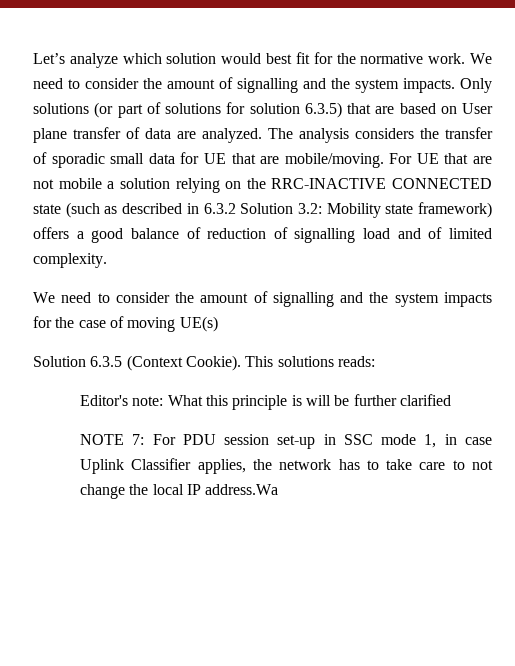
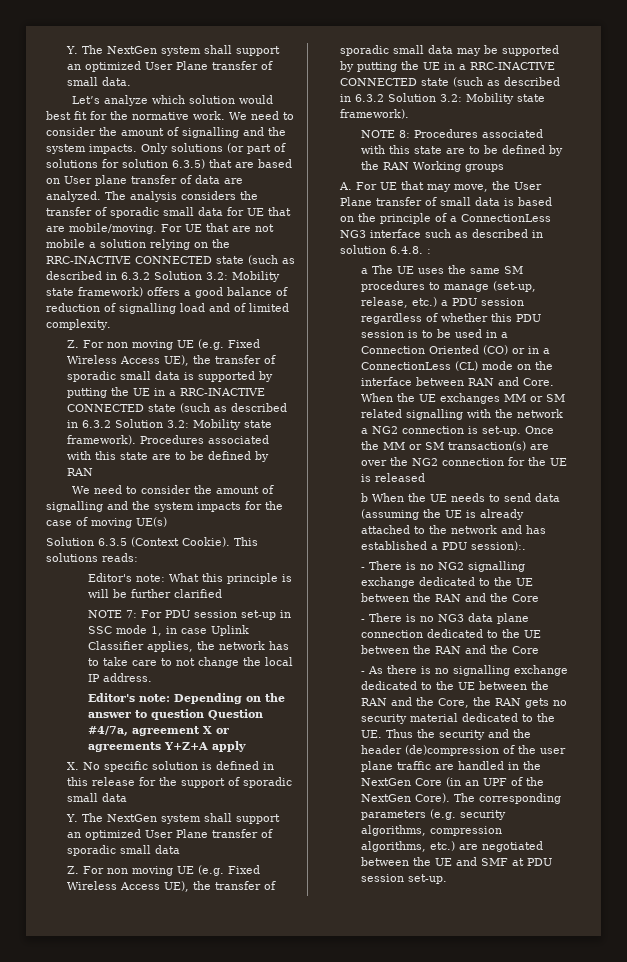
(33, 58) none -> [65,45,280,56] [66,61,273,72] [66,77,131,86] Y. The NextGen system shall support an optimized User Plane transfer of small data. //
(107, 260) none -> [66,339,260,350] [66,355,276,366] [66,371,273,382] [66,387,265,398] [66,403,287,413] [66,419,272,430] [66,435,269,445] [66,451,269,462] [66,468,93,476] // Z. For non moving UE (e.g. Fixed Wireless Access UE), the transfer of sporadic small data is supported by putting the UE in a RRC-INACTIVE CONNECTED state (such as described in 6.3.2 Solution 3.2: Mobility state framework). Procedures associated with this state are to be defined by RAN
[205,484,279,495] address.Wa -> [102,673,152,682] [87,693,285,704] [87,709,263,720] [87,726,229,736] [87,741,246,752] [66,761,274,772] [66,777,292,788] [66,793,127,802] [65,813,280,824] [66,829,273,840] [66,845,180,856] [66,865,260,876] [66,881,276,892] [339,45,559,56] [339,61,555,72] [339,77,560,87] [339,93,545,104] [339,109,409,119] [360,129,543,138] [360,145,563,156] [360,161,504,172] [338,181,542,192] [339,197,552,206] [339,213,551,224] [339,229,543,238] [339,245,431,254] [360,265,523,274] [360,281,536,292] [360,297,524,308] [360,313,541,324] [360,329,508,338] [360,345,550,355] [360,361,553,371] [360,377,554,386] [360,393,565,404] [360,409,563,420] [360,426,554,436] [360,441,549,451] [360,457,567,466] [360,473,425,482] [360,493,560,502] [360,509,524,520] [360,525,546,534] [360,541,526,551] [360,561,525,572] [360,577,533,588] [360,593,539,602] [360,613,529,624] [360,629,541,638] [360,645,539,654] [360,665,568,676] [360,681,549,690] [360,697,567,708] [360,713,555,724] [360,729,531,740] [360,745,566,756] [360,761,541,772] [360,777,544,787] [360,793,561,804] [360,809,506,820] [360,825,502,836] [360,841,543,852] [360,857,552,866] [360,874,447,884] address. // Editor's note: Depending on the answer to question Question #4/7a, agreement X or agreements Y+Z+A apply // X. No specific solution is defined in this release for the support of sporadic small data // Y. The NextGen system shall support an optimized User Plane transfer of sporadic small data // Z. For non moving UE (e.g. Fixed Wireless Access UE), the transfer of sporadic small data may be supported by putting the UE in a RRC-INACTIVE CONNECTED state (such as described in 6.3.2 Solution 3.2: Mobility state framework). // NOTE 8: Procedures associated with this state are to be defined by the RAN Working groups // A. For UE that may move, the User Plane transfer of small data is based on the principle of a ConnectionLess NG3 interface such as described in solution 6.4.8. : // a The UE uses the same SM procedures to manage (set-up, release, etc.) a PDU session regardless of whether this PDU session is to be used in a Connection Oriented (CO) or in a ConnectionLess (CL) mode on the interface between RAN and Core. When the UE exchanges MM or SM related signalling with the network a NG2 connection is set-up. Once the MM or SM transaction(s) are over the NG2 connection for the UE is released // b When the UE needs to send data (assuming the UE is already attached to the network and has established a PDU session):. // - There is no NG2 signalling exchange dedicated to the UE between the RAN and the Core // - There is no NG3 data plane connection dedicated to the UE between the RAN and the Core // - As there is no signalling exchange dedicated to the UE between the RAN and the Core, the RAN gets no security material dedicated to the UE. Thus the security and the header (de)compression of the user plane traffic are handled in the NextGen Core (in an UPF of the NextGen Core). The corresponding parameters (e.g. security algorithms, compression algorithms, etc.) are negotiated between the UE and SMF at PDU session set-up.

